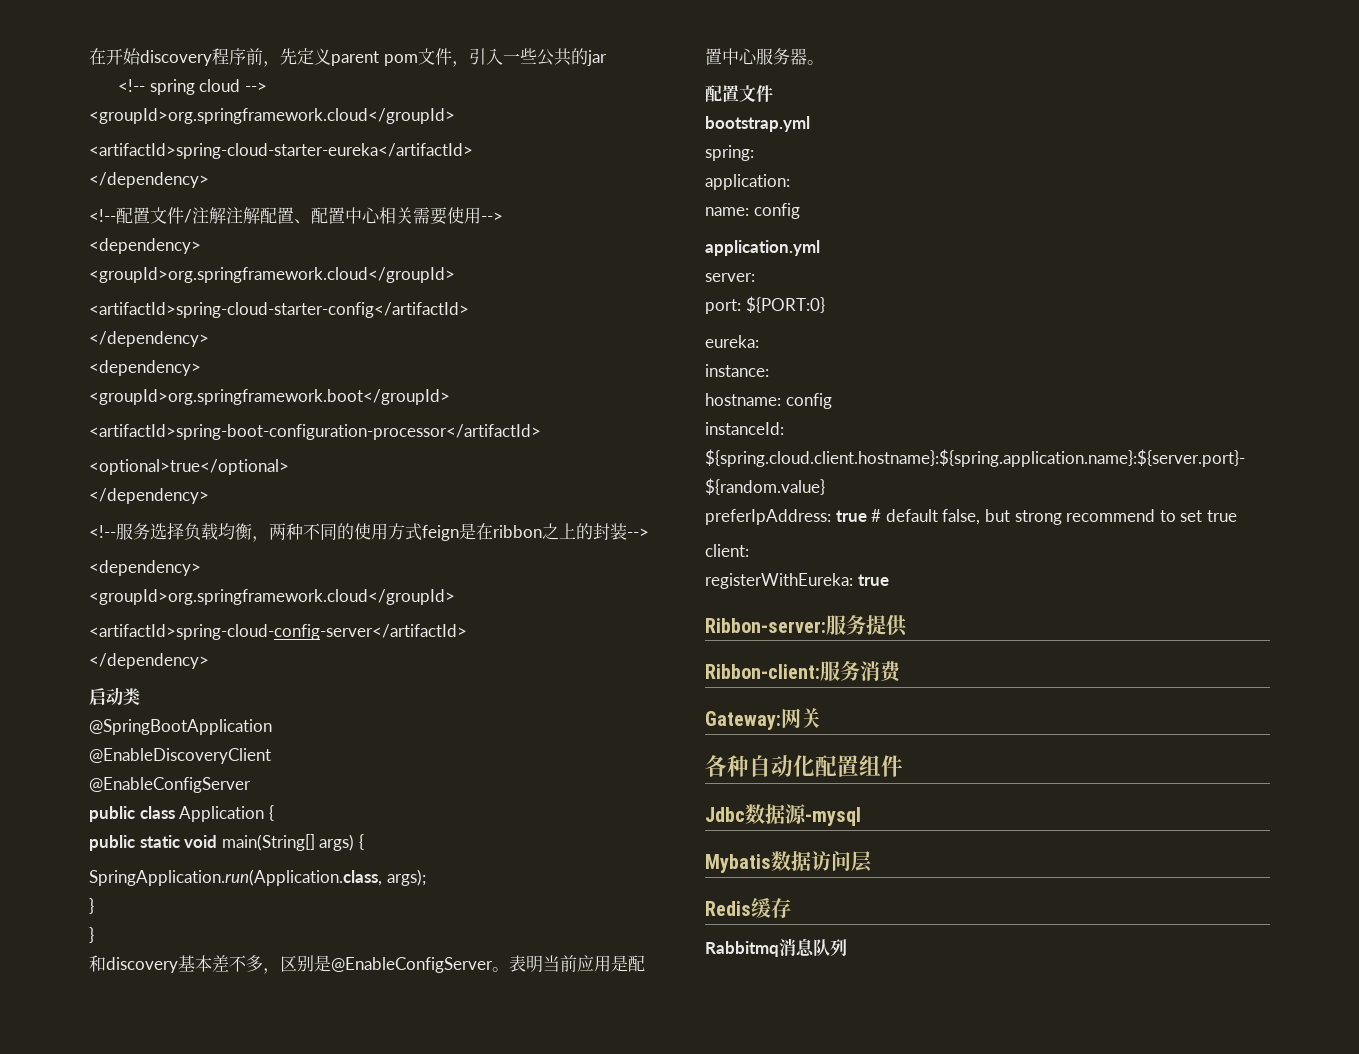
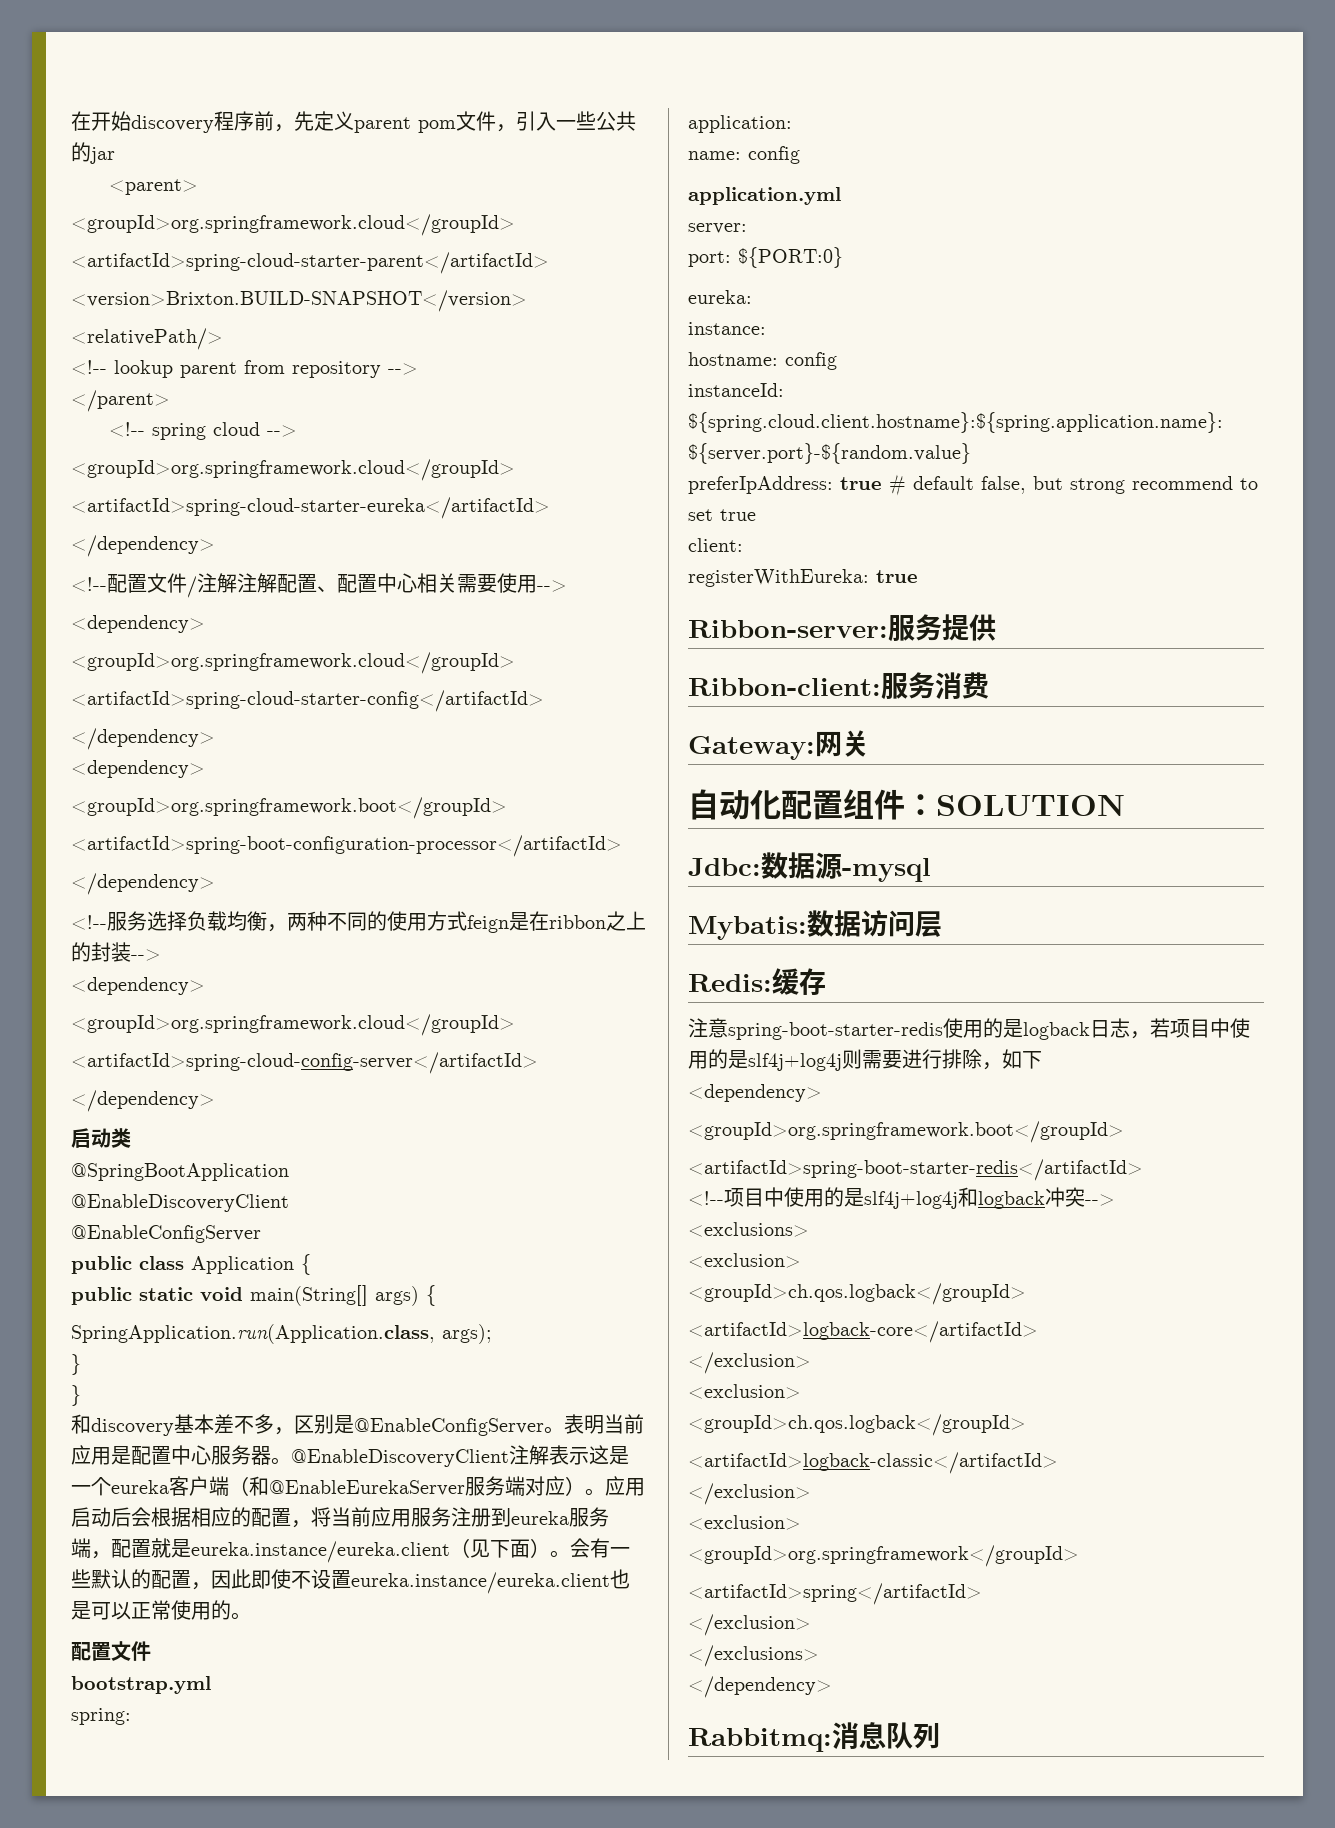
(607, 58) none -> [108,179,198,195] [71,214,515,236] [71,252,549,274] [71,290,527,312] [71,328,223,350] [71,360,418,378] [71,390,170,412] // <parent> // <groupId>org.springframework.cloud</groupId> // <artifactId>spring-cloud-starter-parent</artifactId> // <version>Brixton.BUILD-SNAPSHOT</version> // <relativePath/> // <!-- lookup parent from repository --> // </parent>
[89,459,289,475] // <optional>true</optional> -> (622, 846) none
(824, 62) none -> [291,1445,629,1467] [71,1476,645,1496] [71,1507,609,1528] [71,1538,630,1563] [71,1569,630,1594] [71,1600,251,1620] @EnableDiscoveryClient注解表示这是一个eureka客户端（和@EnableEurekaServer服务端对应）。应用启动后会根据相应的配置，将当前应用服务注册到eureka服务端，配置就是eureka.instance/eureka.client（见下面）。会有一些默认的配置，因此即使不设置eureka.instance/eureka.client也是可以正常使用的。
[705,755,749,777] 各种 -> (869, 743) none
[705,807,745,822] // Jdbc -> [905,794,1125,816] [688,858,761,876] ：SOLUTION // Jdbc:
[705,854,771,873] Mybatis -> [688,916,807,940] Mybatis:
[705,901,751,916] Redis -> [688,974,772,992] Redis:
[705,941,779,957] Rabbitmq -> [688,1018,1250,1040] [688,1049,1042,1071] [688,1084,822,1102] [688,1121,1124,1143] [688,1159,1143,1181] [688,1187,1115,1209] [688,1222,809,1237] [688,1253,801,1268] [688,1283,1026,1305] [688,1321,1038,1343] [688,1352,811,1374] [688,1384,801,1399] [688,1414,1026,1436] [688,1452,1058,1474] [688,1483,811,1505] [688,1515,801,1530] [688,1545,1079,1567] [688,1583,982,1605] [688,1614,811,1636] [688,1645,819,1667] [688,1676,832,1698] [688,1728,832,1752] 注意spring-boot-starter-redis使用的是logback日志，若项目中使用的是slf4j+log4j则需要进行排除，如下 // <dependency> // <groupId>org.springframework.boot</groupId> // <artifactId>spring-boot-starter-redis</artifactId> // <!--项目中使用的是slf4j+log4j和logback冲突--> // <exclusions> // <exclusion> // <groupId>ch.qos.logback</groupId> // <artifactId>logback-core</artifactId> // </exclusion> // <exclusion> // <groupId>ch.qos.logback</groupId> // <artifactId>logback-classic</artifactId> // </exclusion> // <exclusion> // <groupId>org.springframework</groupId> // <artifactId>spring</artifactId> // </exclusion> // </exclusions> // </dependency> // Rabbitmq:

